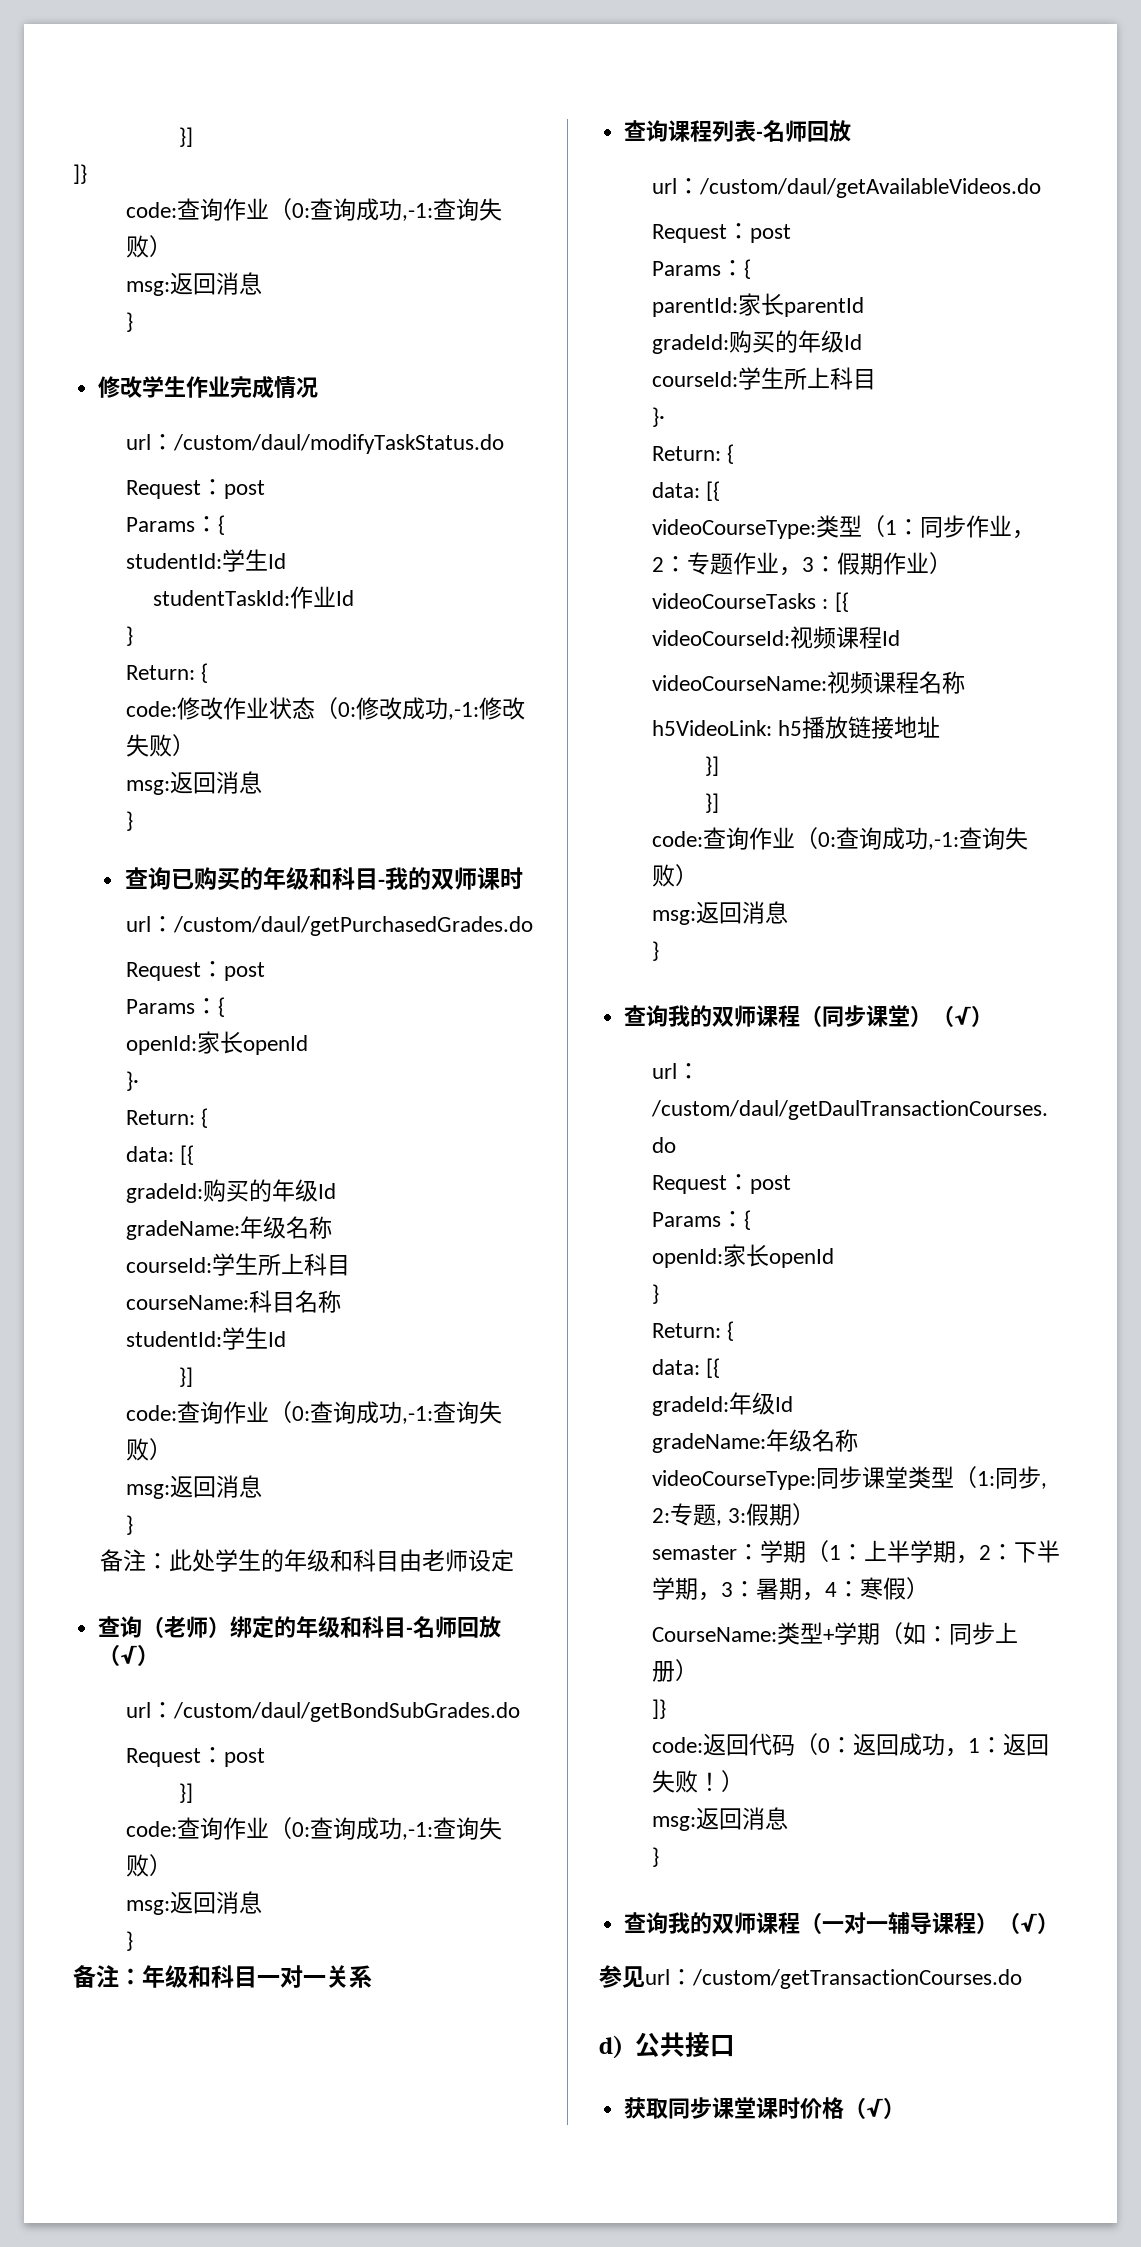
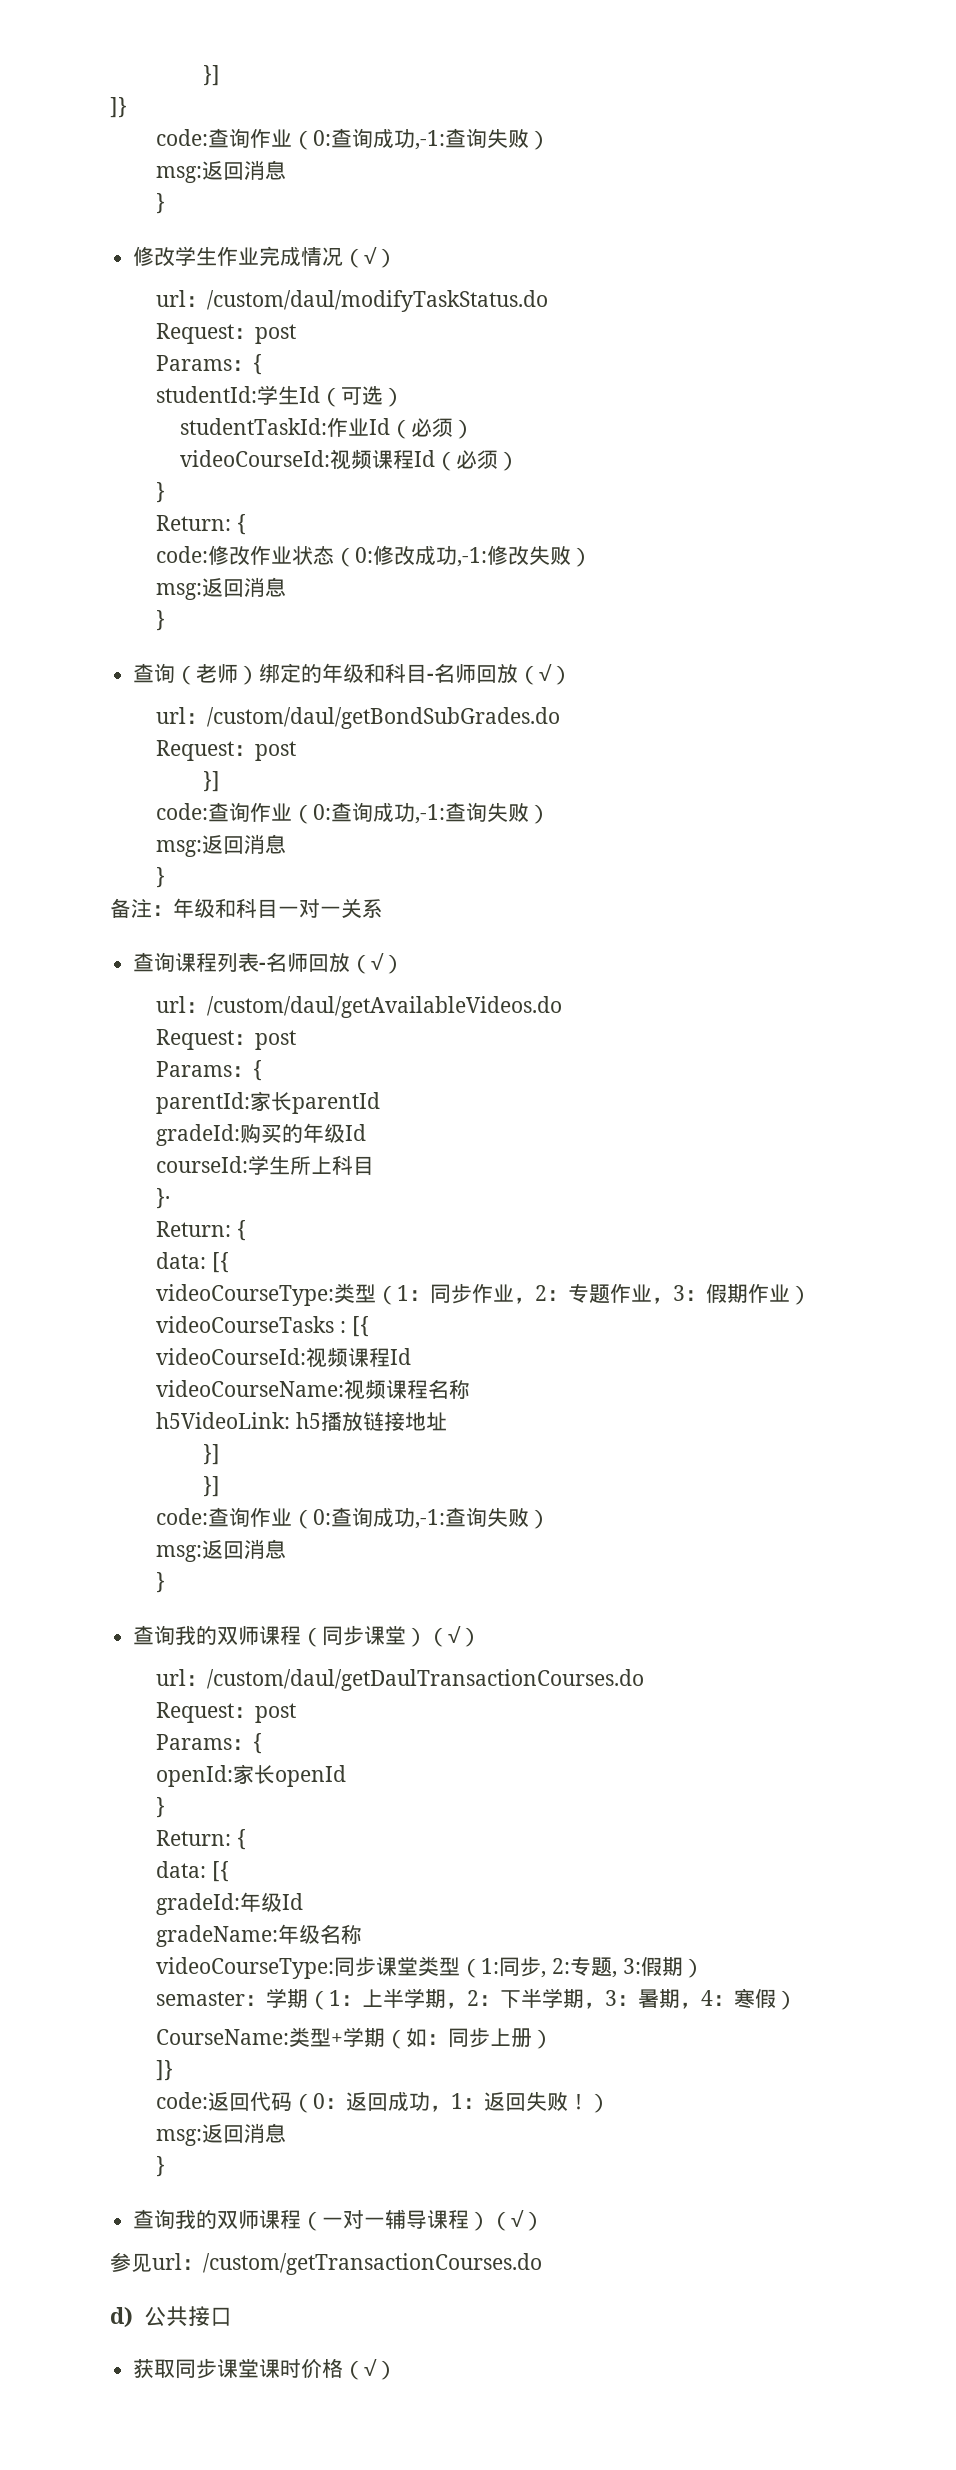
(319, 387) none -> [343,247,398,268] （√）
(287, 561) none -> [320,386,405,407] （可选）
(354, 598) none -> [389,418,474,439] [179,449,519,471] （必须） // videoCourseId:视频课程Id（必须）
[124,867,523,890] [126,916,534,936] [126,961,266,981] [126,997,226,1017] [126,1031,309,1055] [126,1071,140,1091] [126,1108,209,1128] [126,1145,195,1165] [126,1179,337,1203] [126,1216,333,1240] [126,1253,351,1276] [126,1290,342,1313] [126,1327,287,1350] [179,1367,194,1387] [126,1401,503,1424] [126,1438,173,1461] [126,1475,263,1499] [126,1515,134,1535] [99,1549,514,1572] // 查询已购买的年级和科目-我的双师课时 // url：/custom/daul/getPurchasedGrades.do // Request：post // Params：{ // openId:家长openId // }· // Return: { // data: [{ // gradeId:购买的年级Id // gradeName:年级名称 // courseId:学生所上科目 // courseName:科目名称 // studentId:学生Id // }] // code:查询作业（0:查询成功,-1:查询失败） // msg:返回消息 // } // 备注：此处学生的年级和科目由老师设定 -> (166, 620) none
(852, 131) none -> [350,953,405,974] （√）

